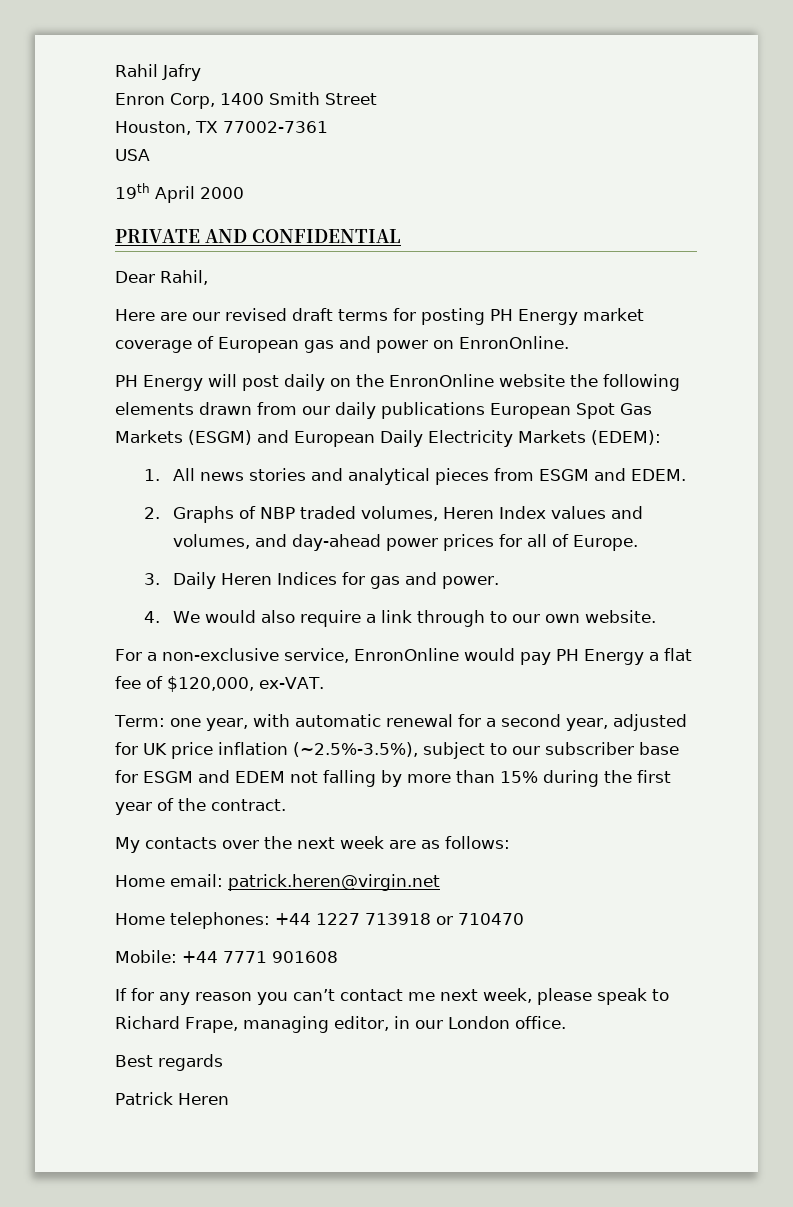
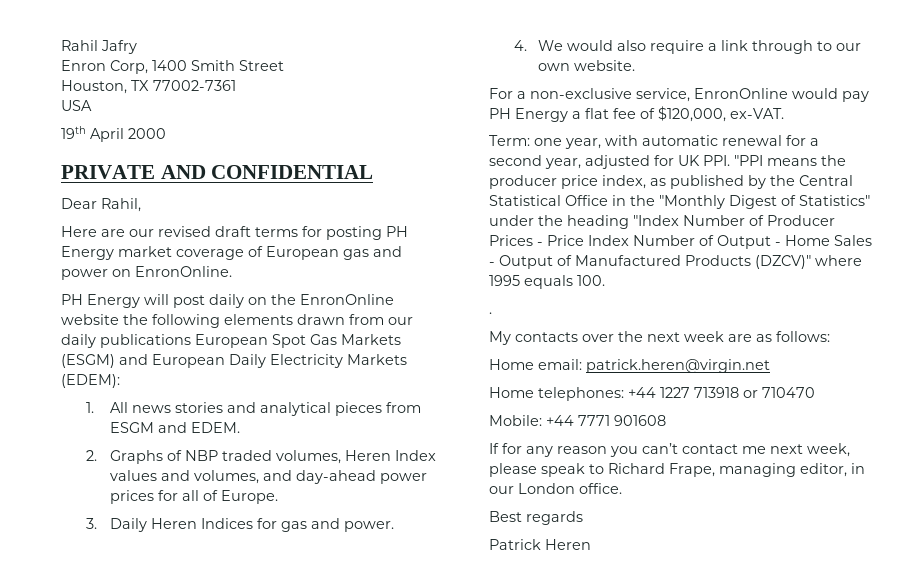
[171,742,679,759] [115,770,671,787] [115,798,286,815] price inflation (~2.5%-3.5%), subject to our subscriber base for ESGM and EDEM not falling by more than 15% during the first year of the contract. -> [703,155,846,166] [489,175,853,189] [489,195,870,209] [489,215,835,229] [489,235,872,249] [489,255,862,269] [489,275,605,289] [489,312,492,314] PPI. "PPI means the producer price index, as published by the Central Statistical Office in the "Monthly Digest of Statistics" under the heading "Index Number of Producer Prices - Price Index Number of Output - Home Sales - Output of Manufactured Products (DZCV)" where 1995 equals 100. // .

